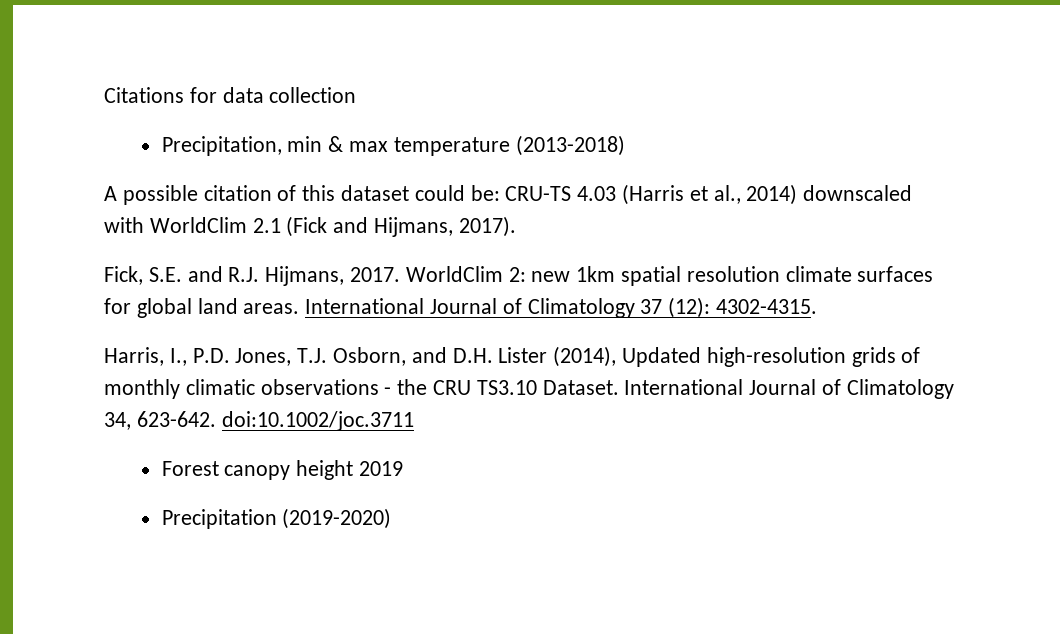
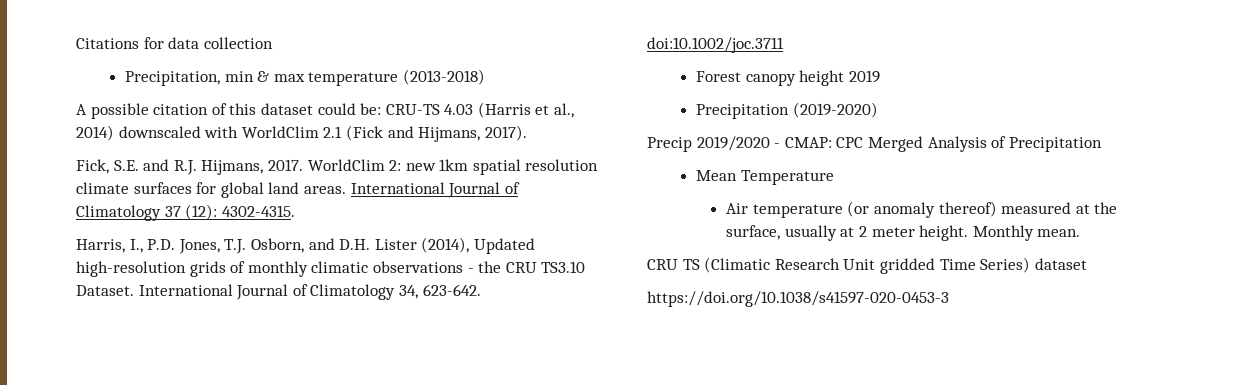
(392, 518) none -> [647,136,1102,152] [695,170,834,185] [726,201,1118,218] [726,225,1081,241] [647,257,1087,274] [647,291,949,307] // Precip 2019/2020 - CMAP: CPC Merged Analysis of Precipitation // Mean Temperature // Air temperature (or anomaly thereof) measured at the surface, usually at 2 meter height. Monthly mean. // CRU TS (Climatic Research Unit gridded Time Series) dataset // https://doi.org/10.1038/s41597-020-0453-3

